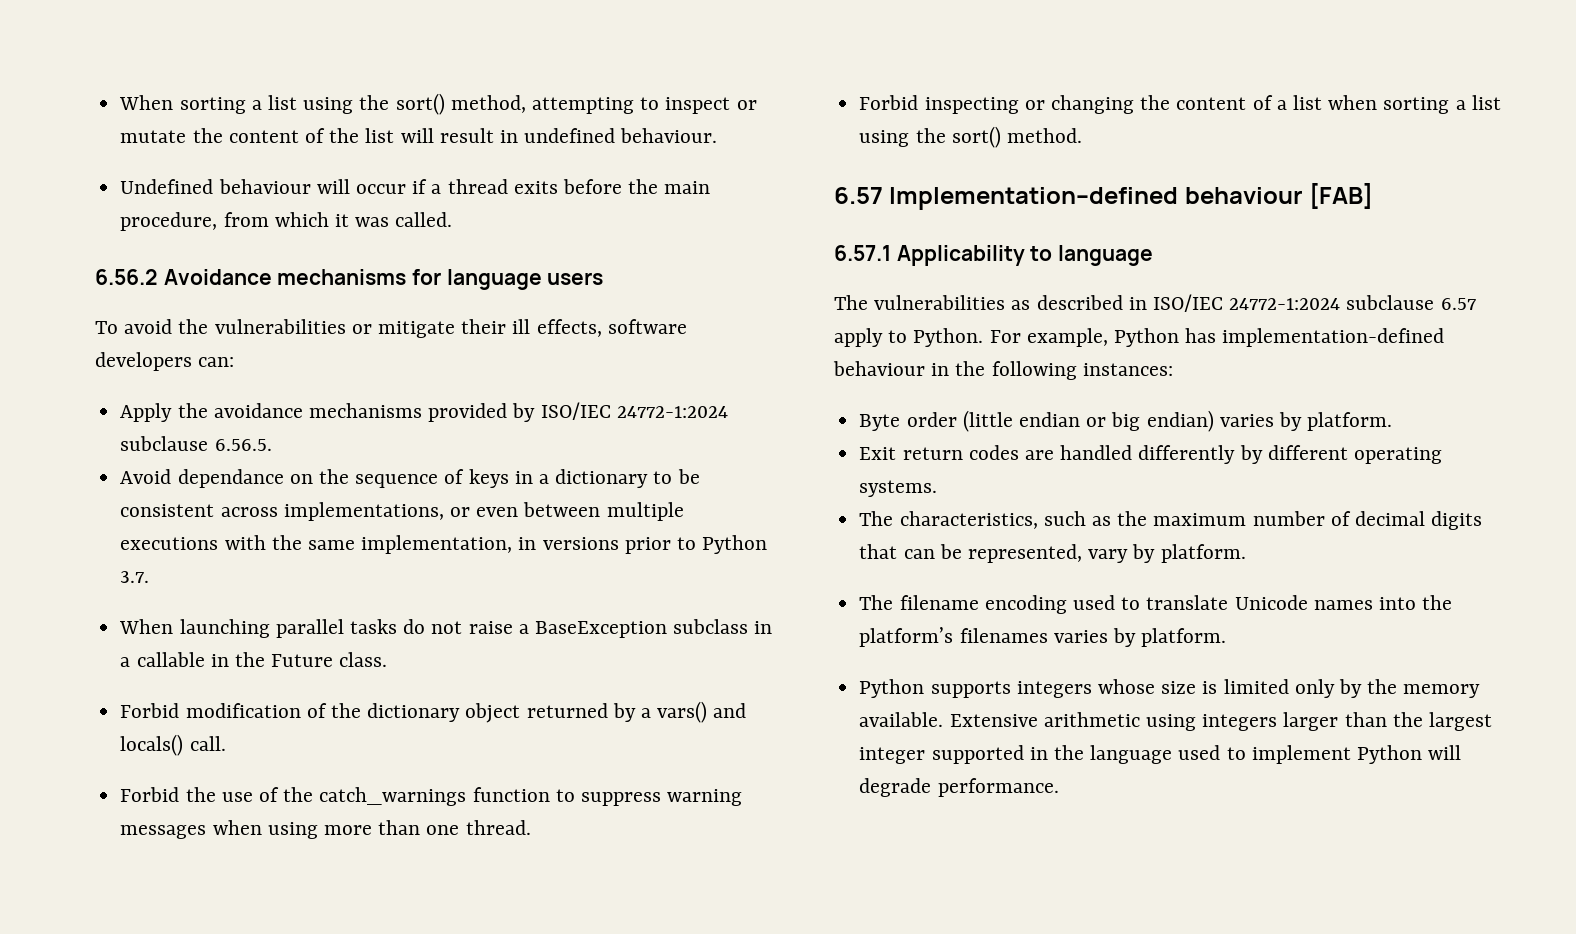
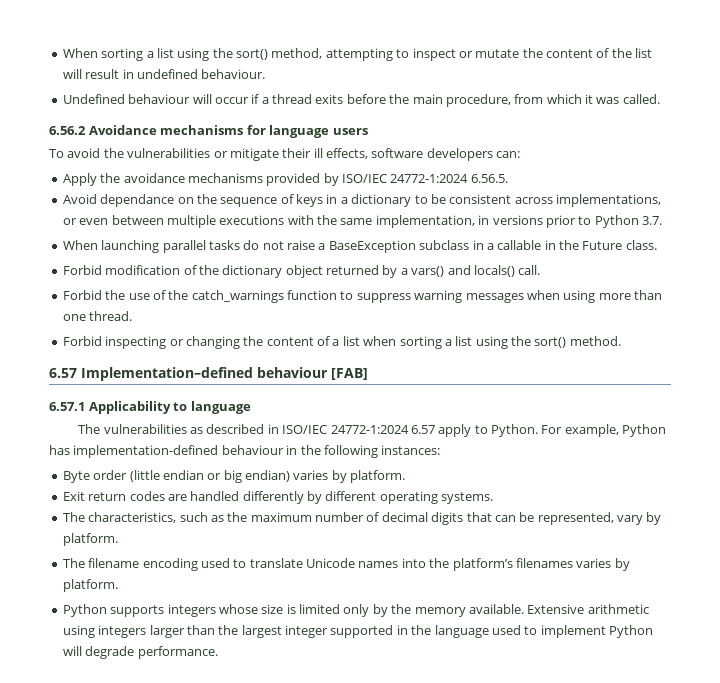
[120,436,209,451] subclause -> (469, 178) none
[1346,295,1435,310] subclause -> (409, 429) none

